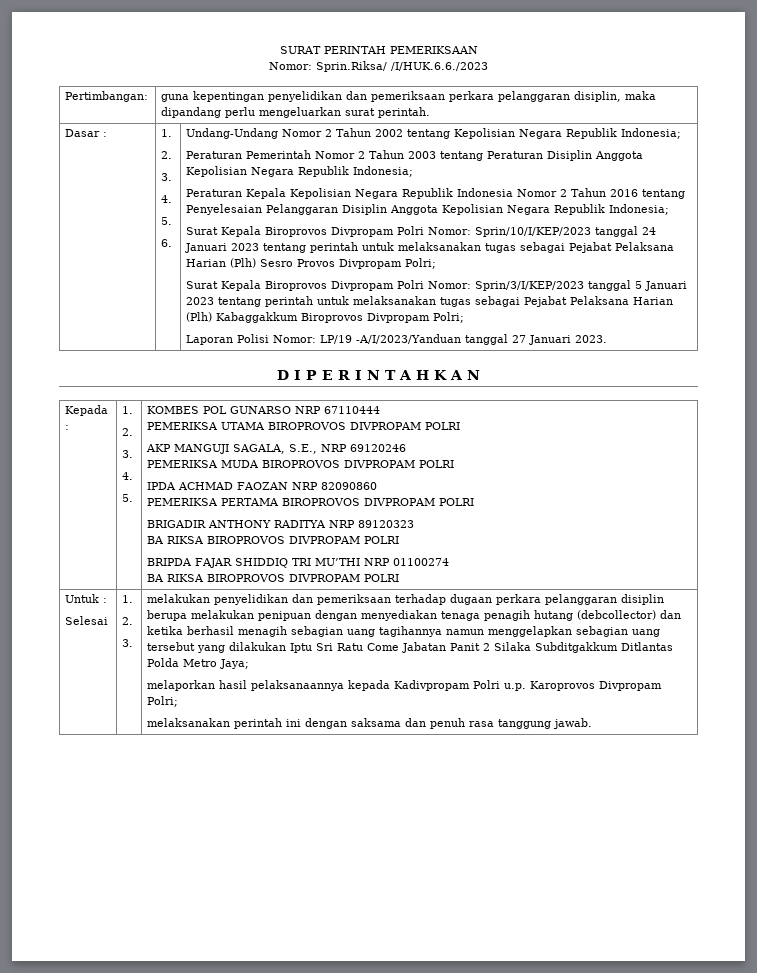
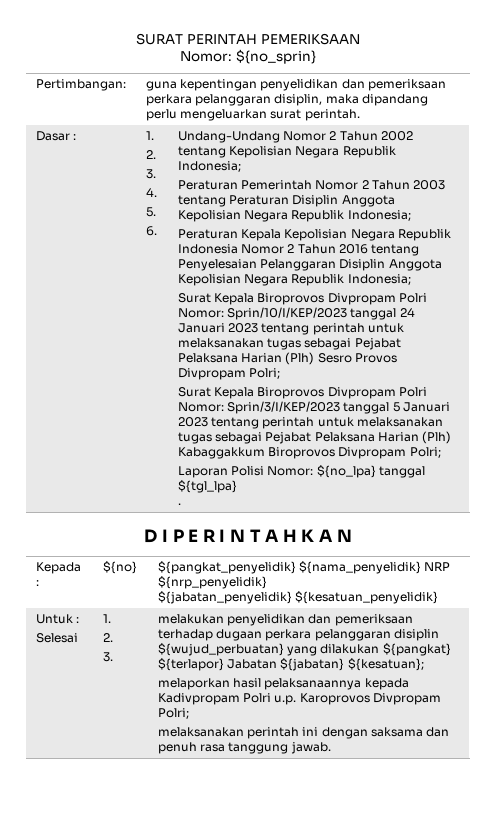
[316,61,488,72] Sprin.Riksa/ /I/HUK.6.6./2023 -> [235,49,316,64] ${no_sprin}
[320,334,608,345] LP/19 -A/I/2023/Yanduan tanggal 27 Januari 2023. -> [316,465,425,478] [177,480,237,493] [177,503,181,505] ${no_lpa} tanggal ${tgl_lpa} // .
[122,406,134,414] [122,428,134,436] [122,450,134,458] [122,472,134,480] [122,494,134,502] [147,406,381,414] [147,422,461,430] [146,444,407,454] [147,460,455,468] [147,482,378,490] [147,498,475,506] [147,520,415,528] [147,536,400,544] [147,558,450,568] [147,574,400,582] 1. // 2. // 3. // 4. // 5. | KOMBES POL GUNARSO NRP 67110444 // PEMERIKSA UTAMA BIROPROVOS DIVPROPAM POLRI // AKP MANGUJI SAGALA, S.E., NRP 69120246 // PEMERIKSA MUDA BIROPROVOS DIVPROPAM POLRI // IPDA ACHMAD FAOZAN NRP 82090860 // PEMERIKSA PERTAMA BIROPROVOS DIVPROPAM POLRI // BRIGADIR ANTHONY RADITYA NRP 89120323 // BA RIKSA BIROPROVOS DIVPROPAM POLRI // BRIPDA FAJAR SHIDDIQ TRI MU’THI NRP 01100274 // BA RIKSA BIROPROVOS DIVPROPAM POLRI -> [102,561,137,574] [157,561,451,574] [157,576,267,589] [157,591,439,604] ${no} | ${pangkat_penyelidik} ${nama_penyelidik} NRP ${nrp_penyelidik} // ${jabatan_penyelidik} ${kesatuan_penyelidik}
[147,610,682,621] [147,626,661,637] [147,642,674,653] [147,658,250,669] berupa melakukan penipuan dengan menyediakan tenaga penagih hutang (debcollector) dan ketika berhasil menagih sebagian uang tagihannya namun menggelapkan sebagian uang tersebut yang dilakukan Iptu Sri Ratu Come Jabatan Panit 2 Silaka Subditgakkum Ditlantas Polda Metro Jaya; -> [157,643,451,656] [157,658,424,671] ${wujud_perbuatan} yang dilakukan ${pangkat} ${terlapor} Jabatan ${jabatan} ${kesatuan};

